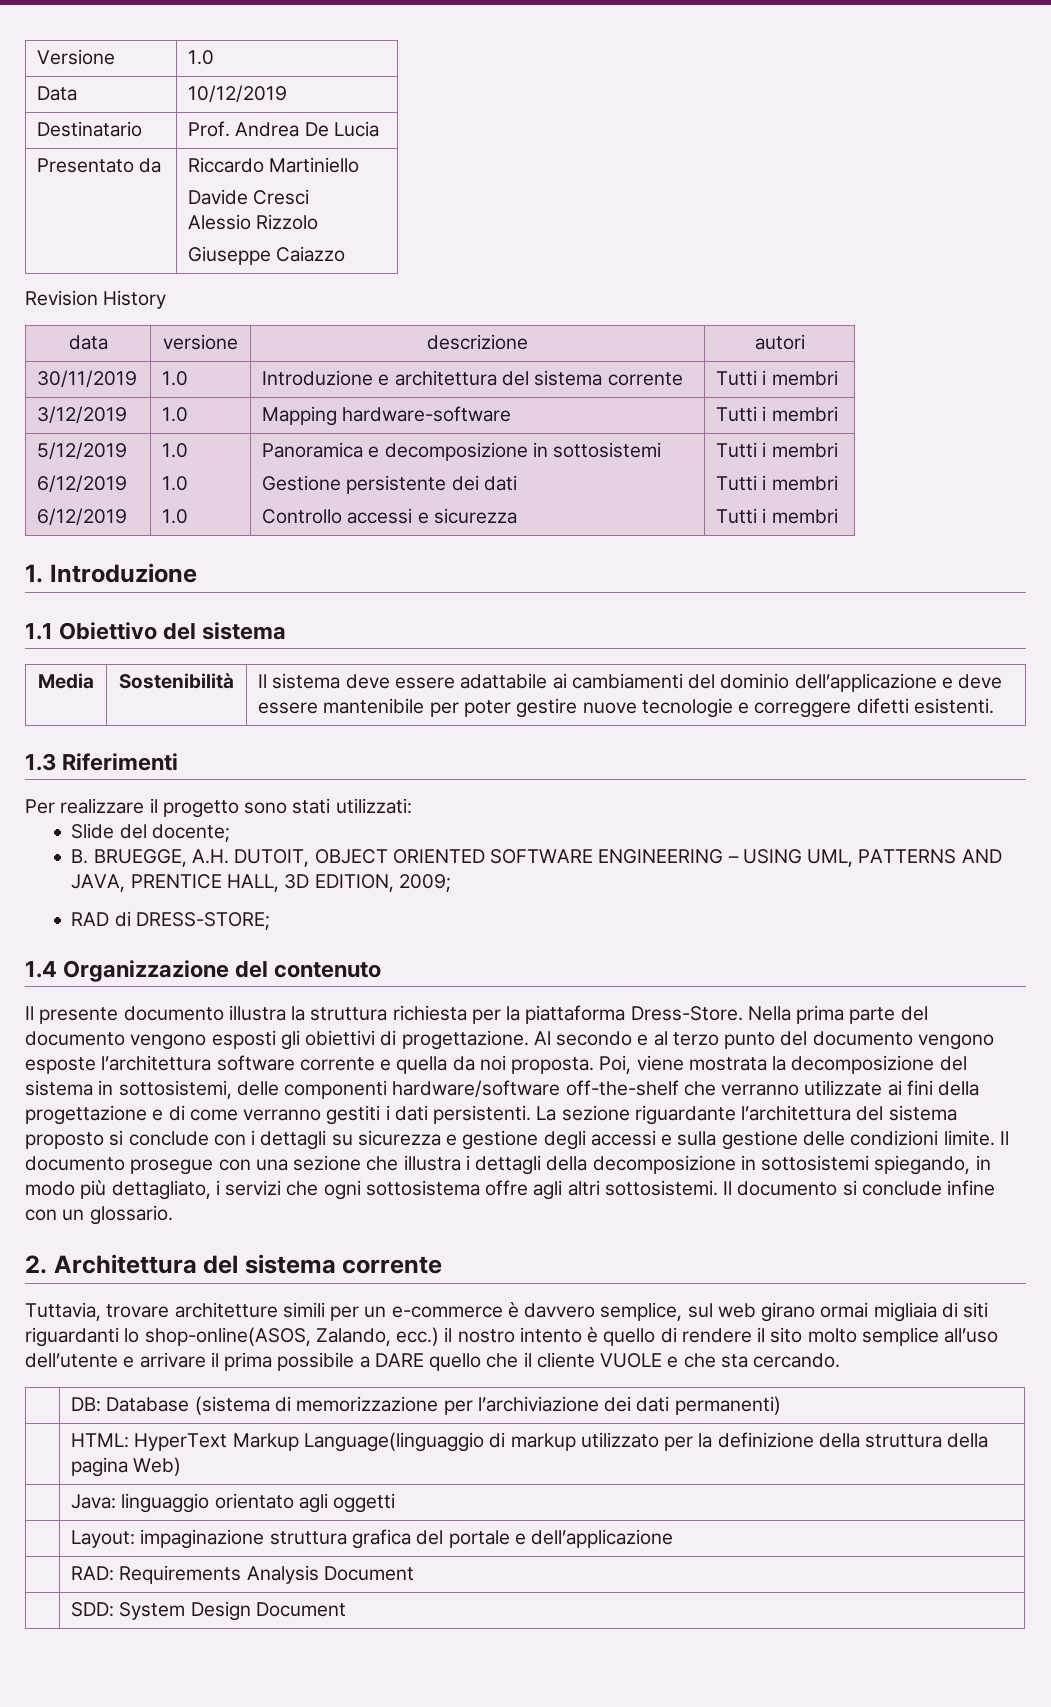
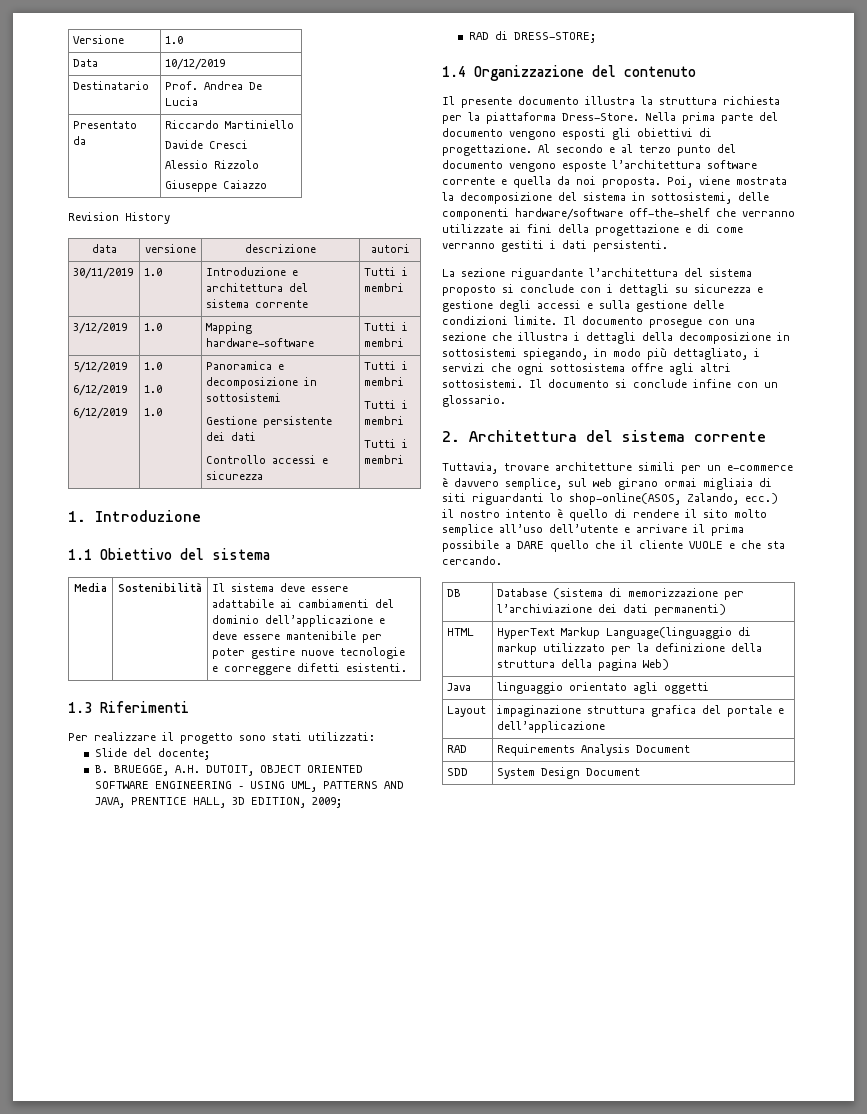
(532, 1114) none -> (668, 246) //
[71,1397,102,1412] | DB: -> [447,589,462,597] DB |
[71,1433,130,1448] | HTML: -> [447,628,475,636] HTML |
[71,1494,117,1509] | Java: -> [447,683,472,691] Java |
[71,1530,136,1548] | Layout: -> [447,706,487,717] Layout |
[71,1566,115,1581] | RAD: -> [447,745,468,753] RAD |
[71,1602,115,1617] | SDD: -> [447,768,469,776] SDD |

